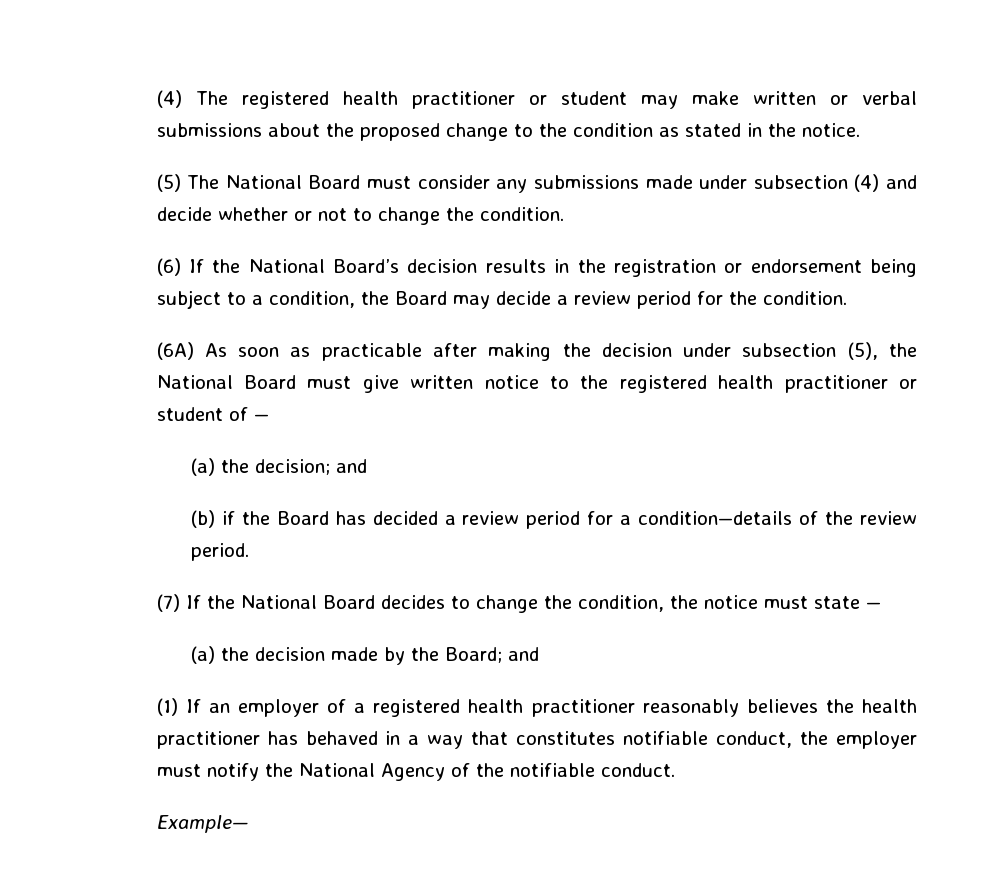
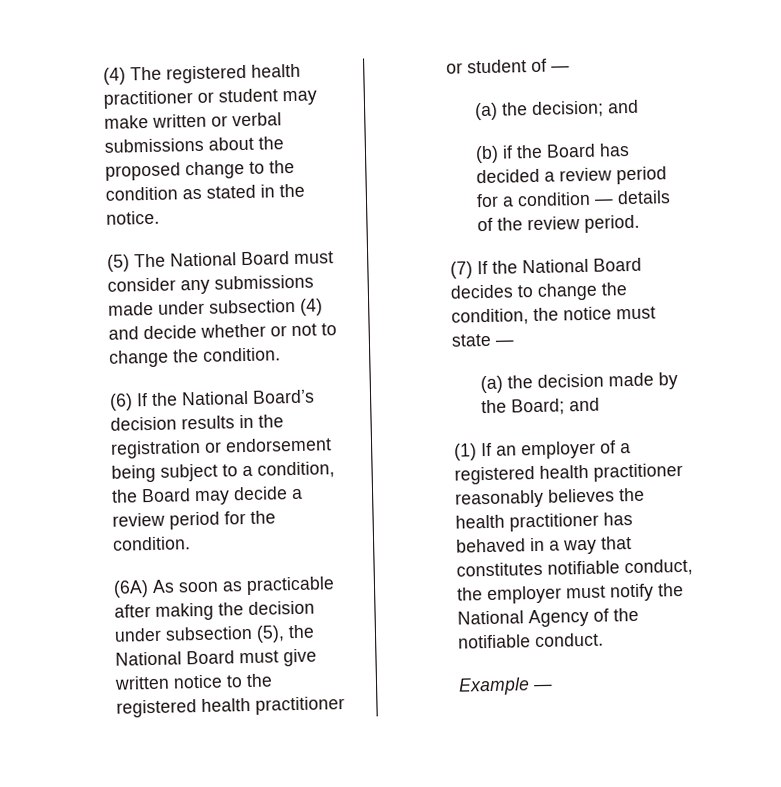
[638,511,793,525] condition—details -> [517,190,671,207] condition — details
[156,815,248,833] Example— -> [457,677,553,696] Example —

